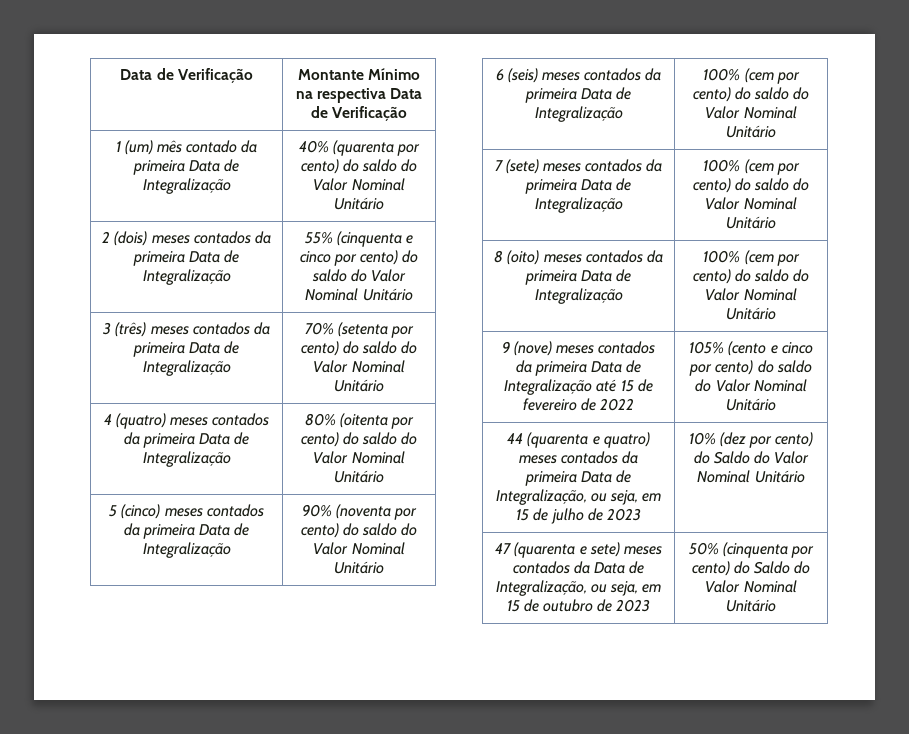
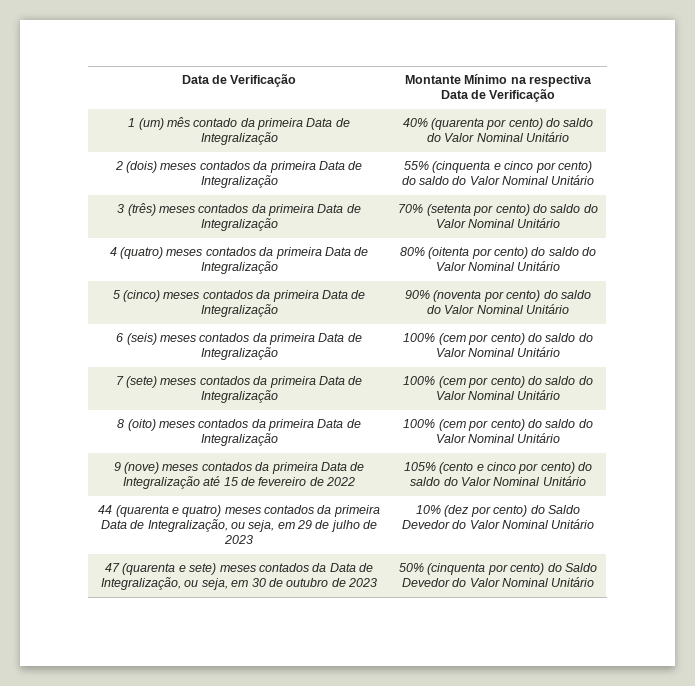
[516,509,530,521] 15 -> [297,520,313,529] 29
(750, 457) none -> [401,520,450,529] Devedor
[506,600,520,612] 15 -> [251,578,266,587] 30
(791, 567) none -> [401,578,450,587] Devedor

